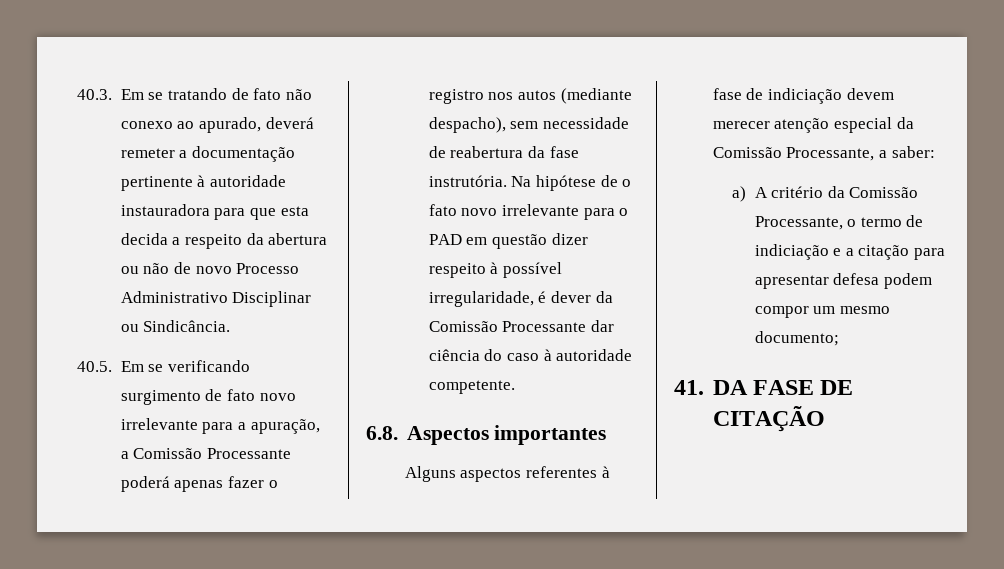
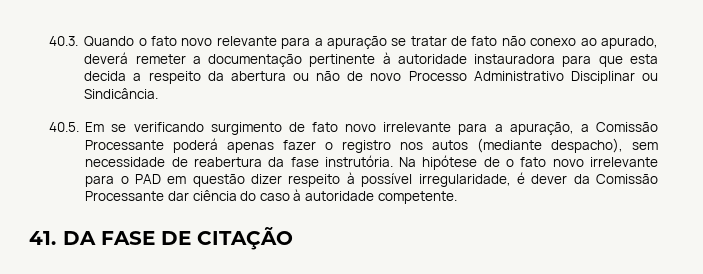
[120,88,228,100] Em se tratando -> [84,36,447,49] Quando o fato novo relevante para a apuração se tratar
[366,425,607,445] [404,466,610,482] [712,88,894,104] [712,117,914,133] [712,146,935,161] [732,186,919,202] [754,215,924,230] [754,244,946,260] [754,273,932,289] [754,306,890,318] [754,331,839,346] // 6.8. Aspectos importantes // Alguns aspectos referentes à fase de indiciação devem merecer atenção especial da Comissão Processante, a saber: // a) A critério da Comissão Processante, o termo de indiciação e a citação para apresentar defesa podem compor um mesmo documento; -> (457, 197) none

